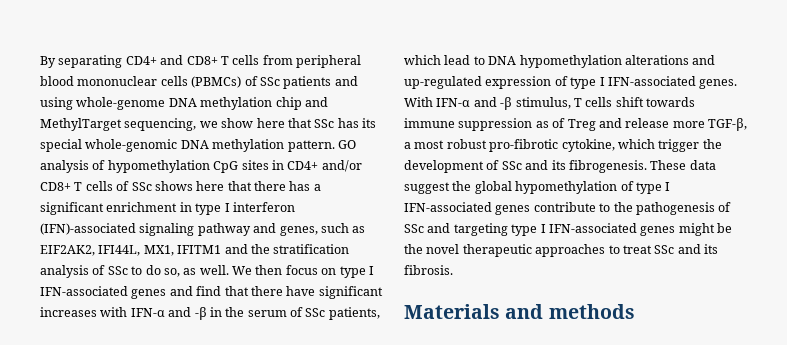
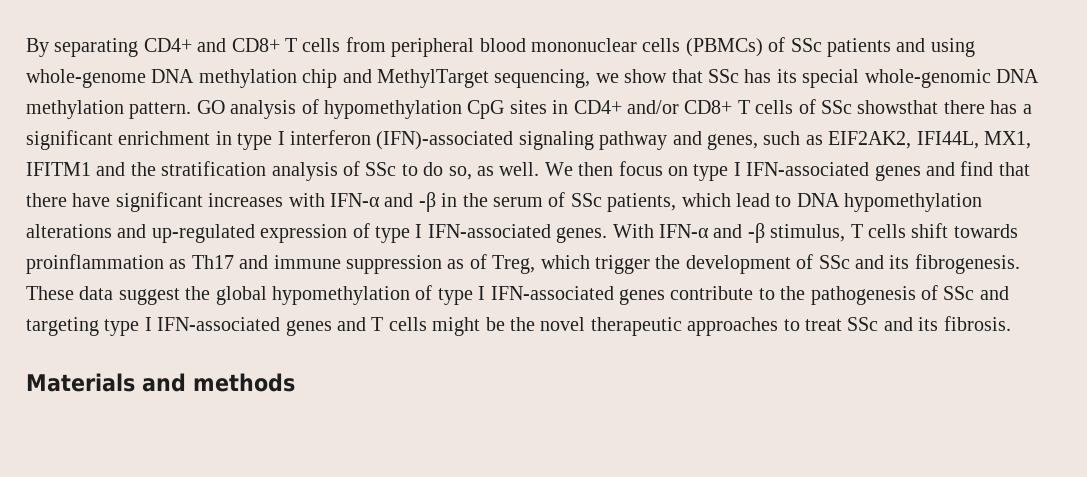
[256,118,285,128] here -> (668, 76) none
[154,181,252,191] shows here that -> [857,100,939,114] showsthat
[404,118,747,131] [404,139,615,152] immune suppression as of Treg and release more TGF-β, a most robust pro-fibrotic cytokine, -> [26,254,536,274] proinflammation as Th17 and immune suppression as of Treg,
(676, 231) none -> [337,317,427,331] and T cells

